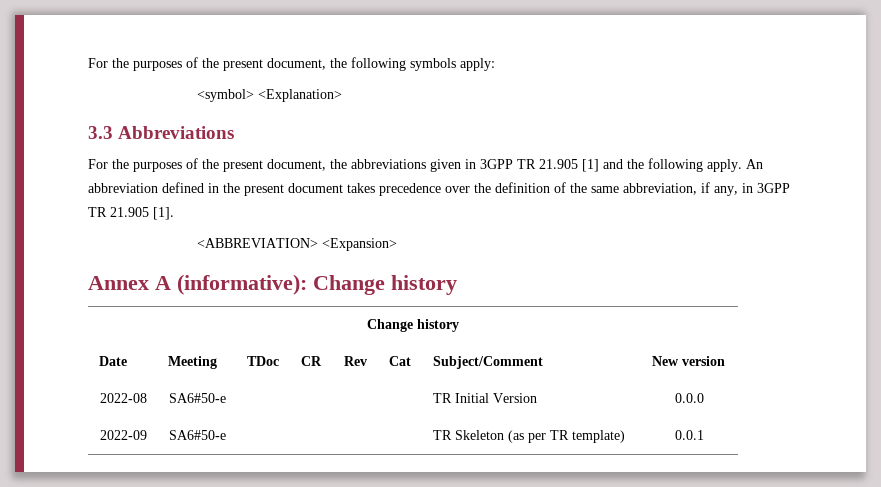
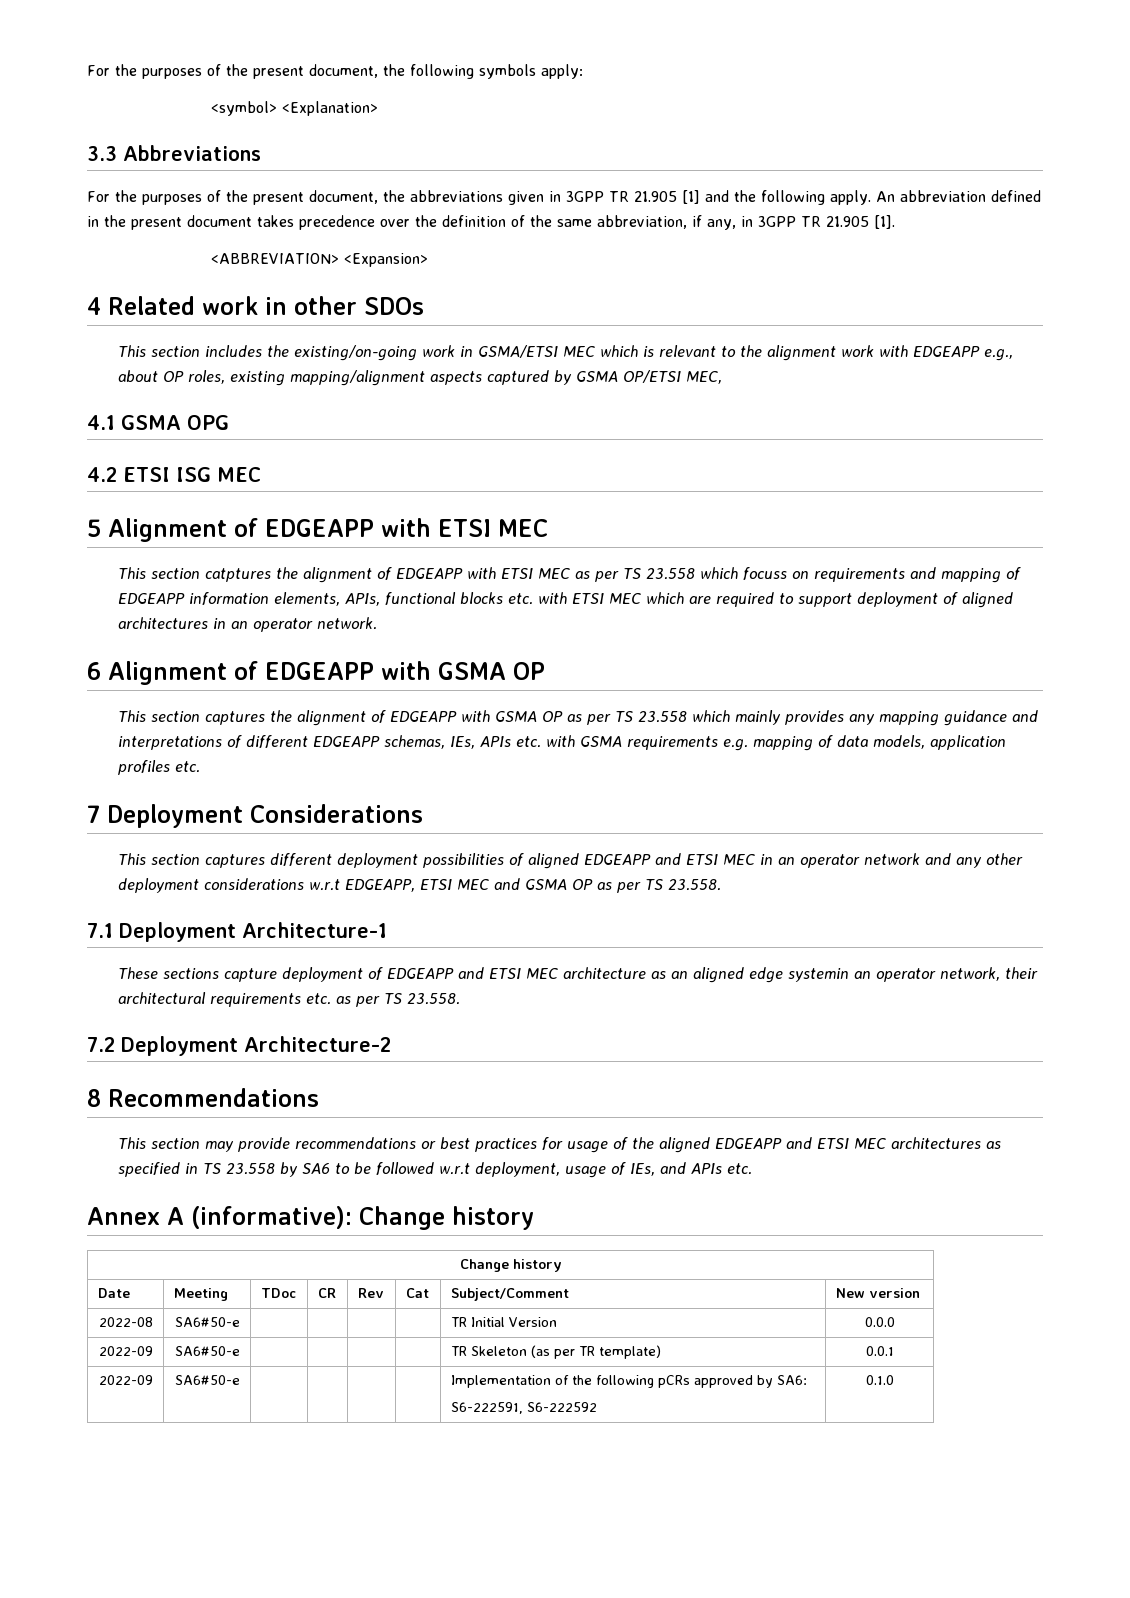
(398, 244) none -> [87,296,424,315] [117,345,1013,361] [117,370,722,386] [87,415,229,430] [87,467,261,482] [87,518,548,542] [117,567,1021,583] [117,592,1013,608] [117,617,377,632] [87,661,545,685] [117,710,1038,726] [117,735,1006,751] [117,760,200,775] [87,804,423,828] [117,853,1023,869] [117,878,721,893] [87,922,387,942] [117,967,1038,983] [117,992,460,1007] [87,1036,391,1056] [87,1088,319,1107] [117,1137,1001,1153] [117,1162,752,1178] // 4 Related work in other SDOs // This section includes the existing/on-going work in GSMA/ETSI MEC which is relevant to the alignment work with EDGEAPP e.g., about OP roles, existing mapping/alignment aspects captured by GSMA OP/ETSI MEC, // 4.1 GSMA OPG // 4.2 ETSI ISG MEC // 5 Alignment of EDGEAPP with ETSI MEC // This section catptures the alignment of EDGEAPP with ETSI MEC as per TS 23.558 which focuss on requirements and mapping of EDGEAPP information elements, APIs, functional blocks etc. with ETSI MEC which are required to support deployment of aligned architectures in an operator network. // 6 Alignment of EDGEAPP with GSMA OP // This section captures the alignment of EDGEAPP with GSMA OP as per TS 23.558 which mainly provides any mapping guidance and interpretations of different EDGEAPP schemas, IEs, APIs etc. with GSMA requirements e.g. mapping of data models, application profiles etc. // 7 Deployment Considerations // This section captures different deployment possibilities of aligned EDGEAPP and ETSI MEC in an operator network and any other deployment considerations w.r.t EDGEAPP, ETSI MEC and GSMA OP as per TS 23.558. // 7.1 Deployment Architecture-1 // These sections capture deployment of EDGEAPP and ETSI MEC architecture as an aligned edge systemin an operator network, their architectural requirements etc. as per TS 23.558. // 7.2 Deployment Architecture-2 // 8 Recommendations // This section may provide recommendations or best practices for usage of the aligned EDGEAPP and ETSI MEC architectures as specified in TS 23.558 by SA6 to be followed w.r.t deployment, usage of IEs, and APIs etc.
(704, 435) none -> [98,1375,153,1385] [174,1375,240,1385] [450,1375,807,1388] [450,1402,597,1414] [865,1375,894,1385] // 2022-09 | SA6#50-e | | | | | Implementation of the following pCRs approved by SA6: // S6-222591, S6-222592 | 0.1.0

